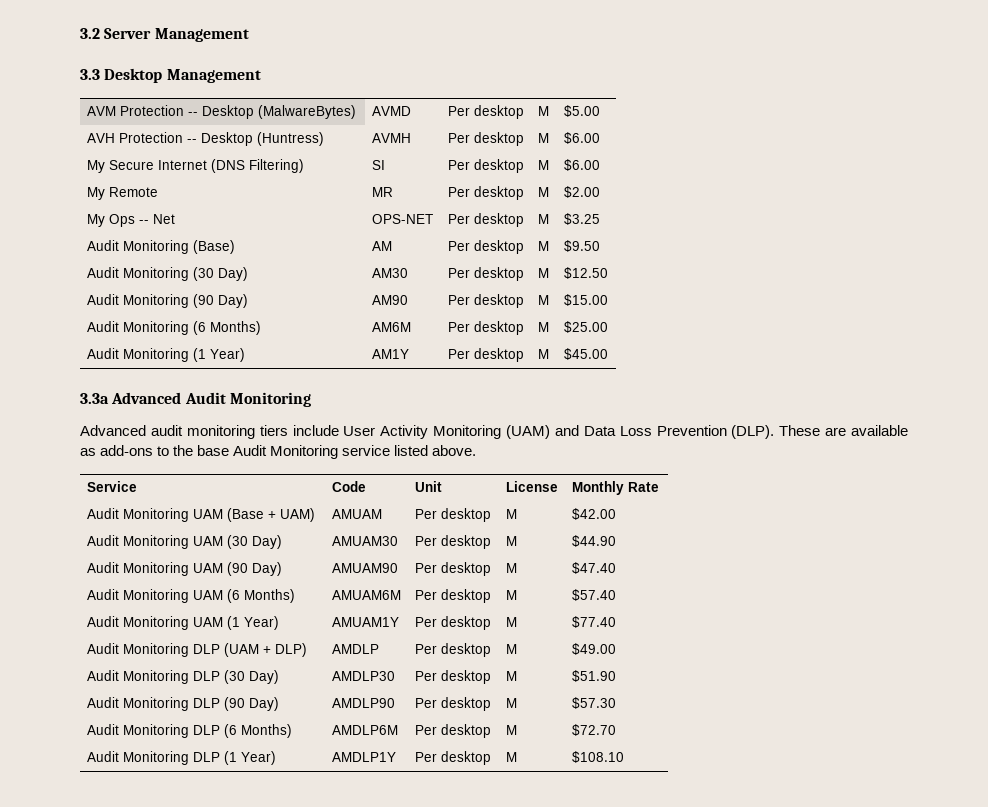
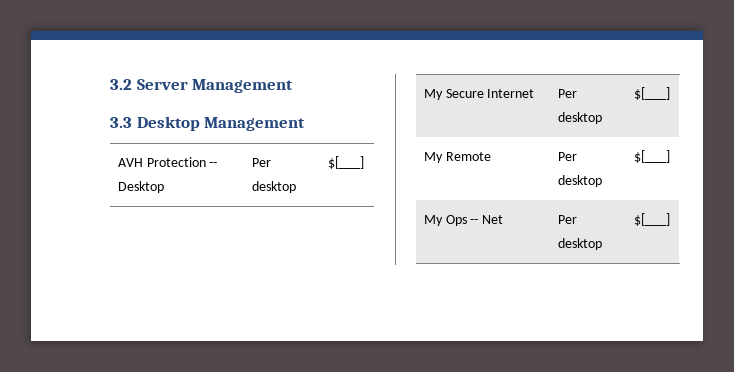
[86,105,356,119] [371,106,411,116] [447,105,524,119] [537,106,549,116] [563,105,600,117] [86,132,324,146] [371,133,411,143] [447,132,524,146] [537,133,549,143] [563,132,600,144] [86,159,304,173] [371,160,385,170] [447,159,524,173] [537,160,549,170] [563,159,600,171] [86,187,158,200] [371,187,393,197] [447,186,524,200] [537,187,549,197] [563,186,600,198] AVM Protection -- Desktop (MalwareBytes) | AVMD | Per desktop | M | $5.00 // AVH Protection -- Desktop (Huntress) | AVMH | Per desktop | M | $6.00 // My Secure Internet (DNS Filtering) | SI | Per desktop | M | $6.00 // My Remote | MR | Per desktop | M | $2.00 -> [117,157,218,167] [117,181,164,193] [251,158,271,167] [251,181,296,193] [327,156,364,169] [423,89,535,100] [557,89,577,98] [557,112,602,124] [633,87,670,100] [423,152,491,163] [557,152,577,161] [557,175,602,187] [633,150,670,163] AVH Protection -- Desktop | Per desktop | $[___] // My Secure Internet | Per desktop | $[___] // My Remote | Per desktop | $[___]
[371,214,433,224] [447,213,524,227] [537,214,549,224] [563,213,600,225] [86,240,235,254] [371,241,392,251] [447,240,524,254] [537,241,549,251] [563,240,600,252] [86,267,248,281] [371,268,408,278] [447,267,524,281] [537,268,549,278] [563,267,608,279] [86,294,248,308] [371,295,408,305] [447,294,524,308] [537,295,549,305] [563,294,608,306] [86,321,261,335] [371,322,411,332] [447,321,524,335] [537,322,549,332] [563,321,608,333] [86,348,245,362] [371,349,409,359] [447,348,524,362] [537,349,549,359] [563,348,608,360] [80,392,311,407] [80,425,908,439] [80,445,477,459] [86,481,137,492] [331,481,366,492] [414,481,442,492] [505,481,558,492] [571,481,659,495] [86,508,315,522] [331,509,382,519] [414,508,491,522] [505,509,517,519] [571,508,616,520] [86,535,282,549] [331,536,398,546] [414,535,491,549] [505,536,517,546] [571,535,616,547] [86,562,282,576] [331,563,398,573] [414,562,491,576] [505,563,517,573] [571,562,616,574] [86,589,295,603] [331,590,401,600] [414,589,491,603] [505,590,517,600] [571,589,616,601] [86,616,279,630] [331,617,399,627] [414,616,491,630] [505,617,517,627] [571,616,616,628] [86,643,307,657] [331,644,379,654] [414,643,491,657] [505,644,517,654] [571,643,616,655] [86,670,279,684] [331,671,395,681] [414,670,491,684] [505,671,517,681] [571,670,616,682] [86,697,279,711] [331,698,395,708] [414,697,491,711] [505,698,517,708] [571,697,616,709] [86,724,292,738] [331,725,398,735] [414,724,491,738] [505,725,517,735] [571,724,616,736] [86,751,276,765] [331,752,396,762] [414,751,491,765] [505,752,517,762] [571,751,624,763] | OPS-NET | Per desktop | M | $3.25 // Audit Monitoring (Base) | AM | Per desktop | M | $9.50 // Audit Monitoring (30 Day) | AM30 | Per desktop | M | $12.50 // Audit Monitoring (90 Day) | AM90 | Per desktop | M | $15.00 // Audit Monitoring (6 Months) | AM6M | Per desktop | M | $25.00 // Audit Monitoring (1 Year) | AM1Y | Per desktop | M | $45.00 // 3.3a Advanced Audit Monitoring // Advanced audit monitoring tiers include User Activity Monitoring (UAM) and Data Loss Prevention (DLP). These are available as add-ons to the base Audit Monitoring service listed above. // Service | Code | Unit | License | Monthly Rate // Audit Monitoring UAM (Base + UAM) | AMUAM | Per desktop | M | $42.00 // Audit Monitoring UAM (30 Day) | AMUAM30 | Per desktop | M | $44.90 // Audit Monitoring UAM (90 Day) | AMUAM90 | Per desktop | M | $47.40 // Audit Monitoring UAM (6 Months) | AMUAM6M | Per desktop | M | $57.40 // Audit Monitoring UAM (1 Year) | AMUAM1Y | Per desktop | M | $77.40 // Audit Monitoring DLP (UAM + DLP) | AMDLP | Per desktop | M | $49.00 // Audit Monitoring DLP (30 Day) | AMDLP30 | Per desktop | M | $51.90 // Audit Monitoring DLP (90 Day) | AMDLP90 | Per desktop | M | $57.30 // Audit Monitoring DLP (6 Months) | AMDLP6M | Per desktop | M | $72.70 // Audit Monitoring DLP (1 Year) | AMDLP1Y | Per desktop | M | $108.10 -> [557,215,577,224] [557,238,602,250] [633,213,670,226] | Per desktop | $[___]

